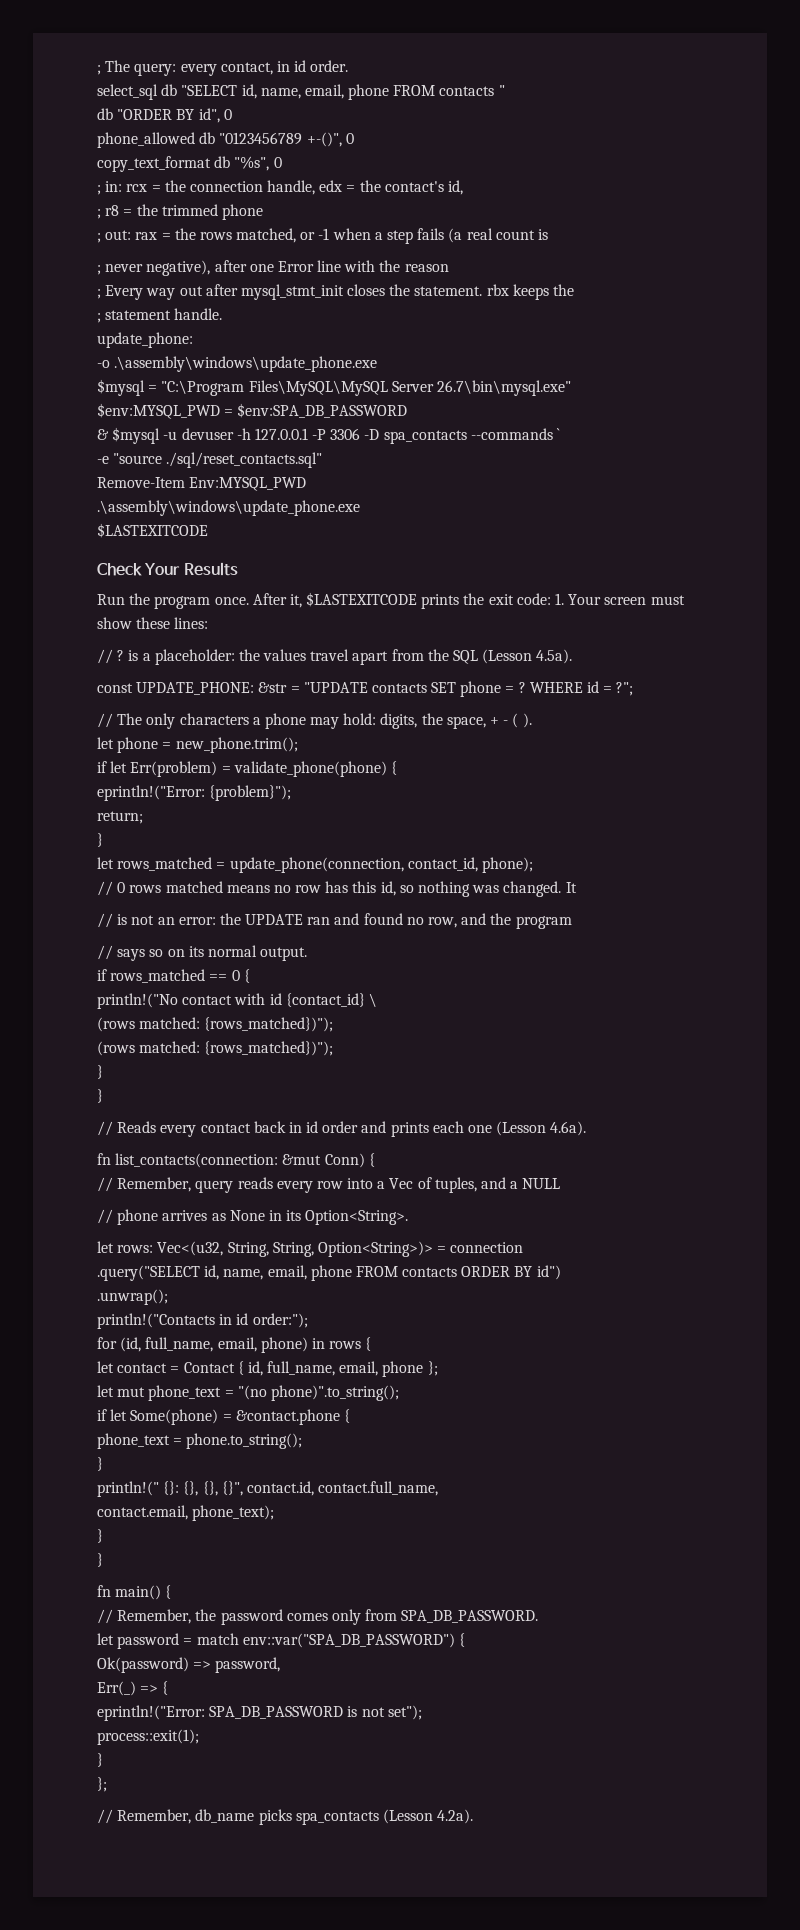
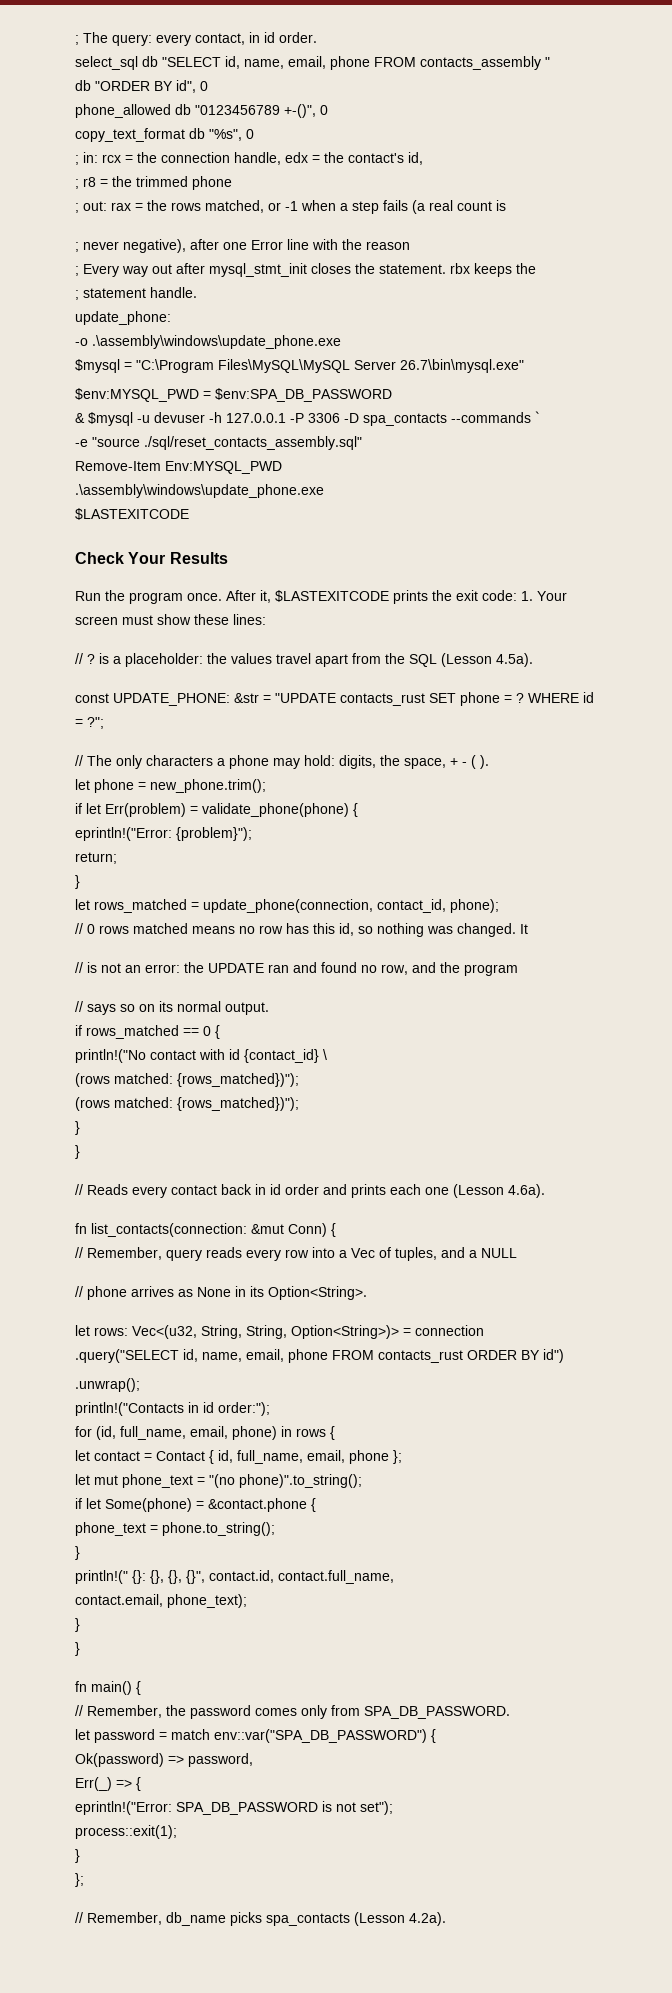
[439,86,495,96] contacts -> [420,56,541,70] contacts_assembly
[166,452,323,468] ./sql/reset_contacts.sql" -> [144,436,362,450] ./sql/reset_contacts_assembly.sql"
[371,683,427,693] contacts -> [340,693,425,706] contacts_rust
[402,1267,458,1277] contacts -> [378,1350,463,1363] contacts_rust

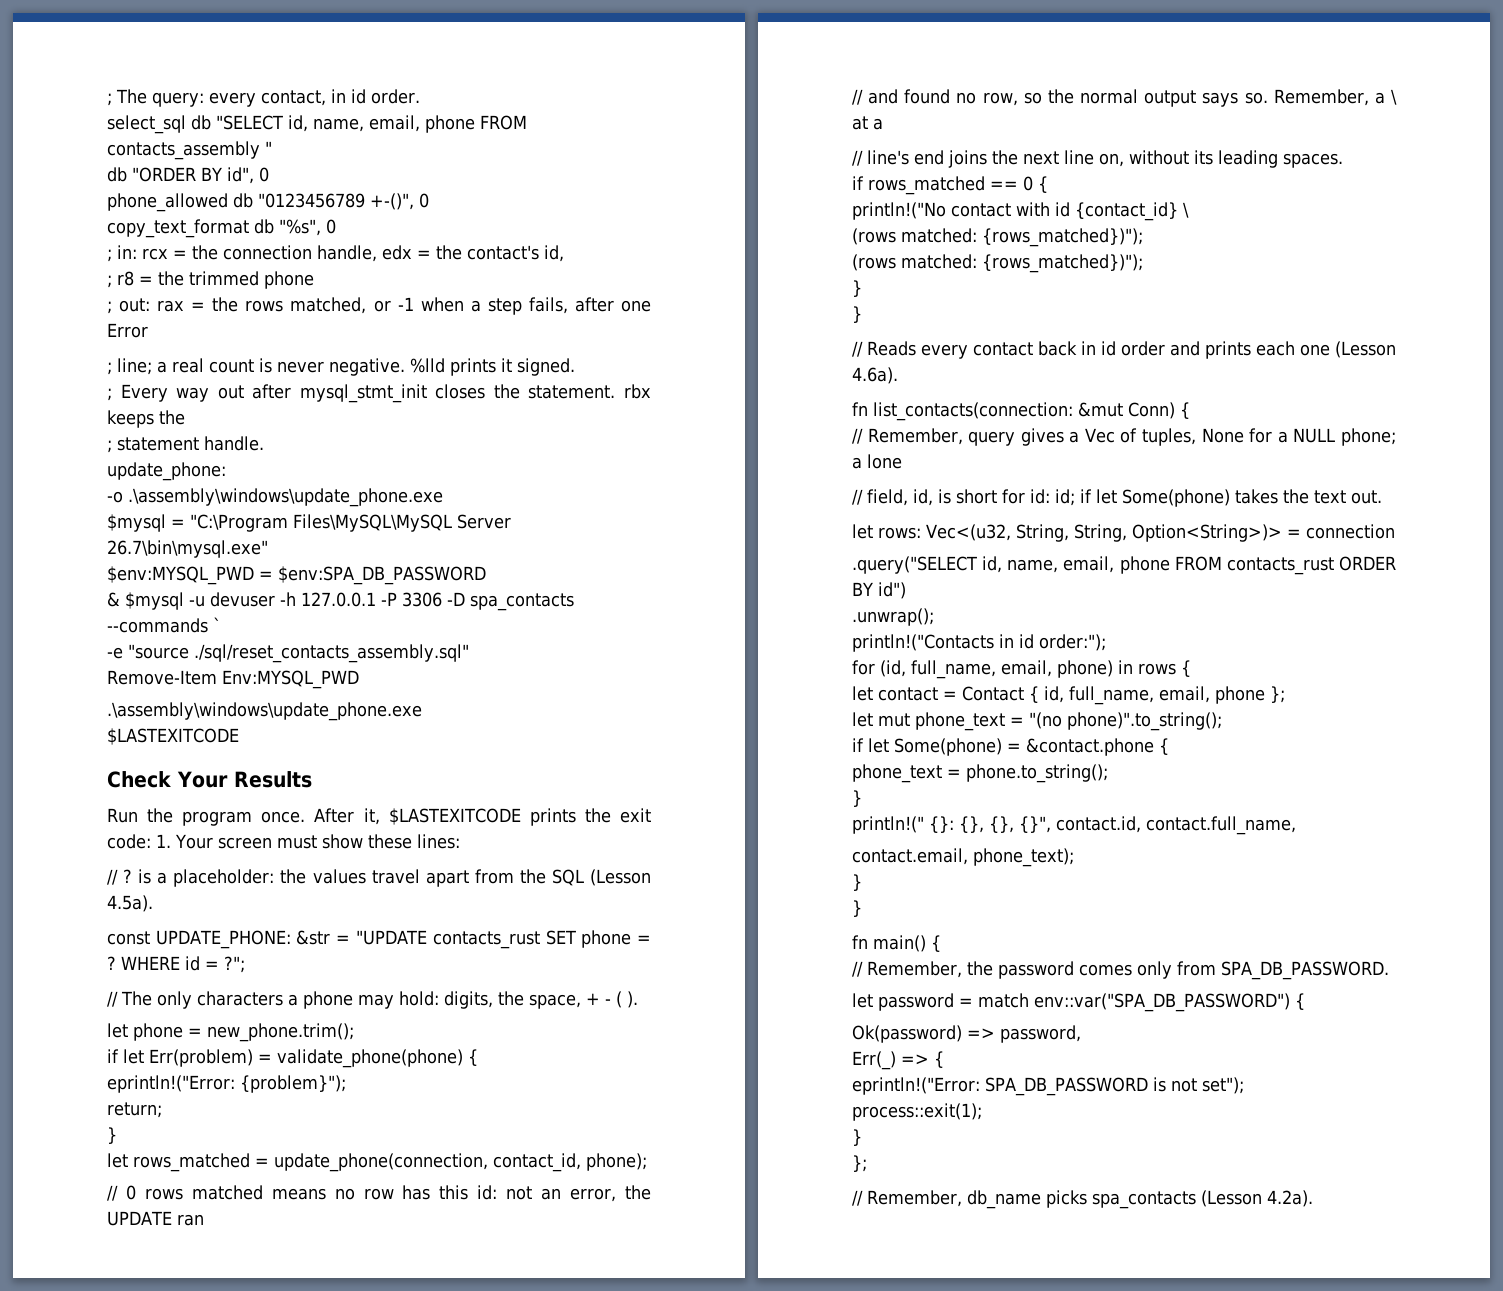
[383,200,506,214] [75,239,410,253] fails (a real count is // ; never negative), after one Error line with the reason -> [528,297,651,314] [107,323,148,338] [107,358,575,376] fails, after one Error // ; line; a real count is never negative. %lld prints it signed.
[339,923,528,937] [75,962,97,973] id, so nothing was changed. It // // is -> [477,1185,498,1200] id:
[145,964,180,973] error: -> [570,1188,617,1202] error,
(289, 968) none -> [852,89,863,105] // //
[412,962,518,976] [75,1001,269,1015] and the program // // says so on its normal output. -> [1023,89,1397,107] [852,116,883,130] [852,150,1343,168] so the normal output says so. Remember, a \ at a // // line's end joins the next line on, without its leading spaces.
[206,1247,335,1261] reads every row into -> [1020,428,1064,446] gives
[441,1247,465,1258] and -> [1201,428,1273,443] None for
[75,1286,367,1300] // // phone arrives as None in its Option<String>. -> [1341,428,1396,446] [852,454,902,469] [852,489,1382,507] phone; a lone // // field, id, is short for id: id; if let Some(phone) takes the text out.

